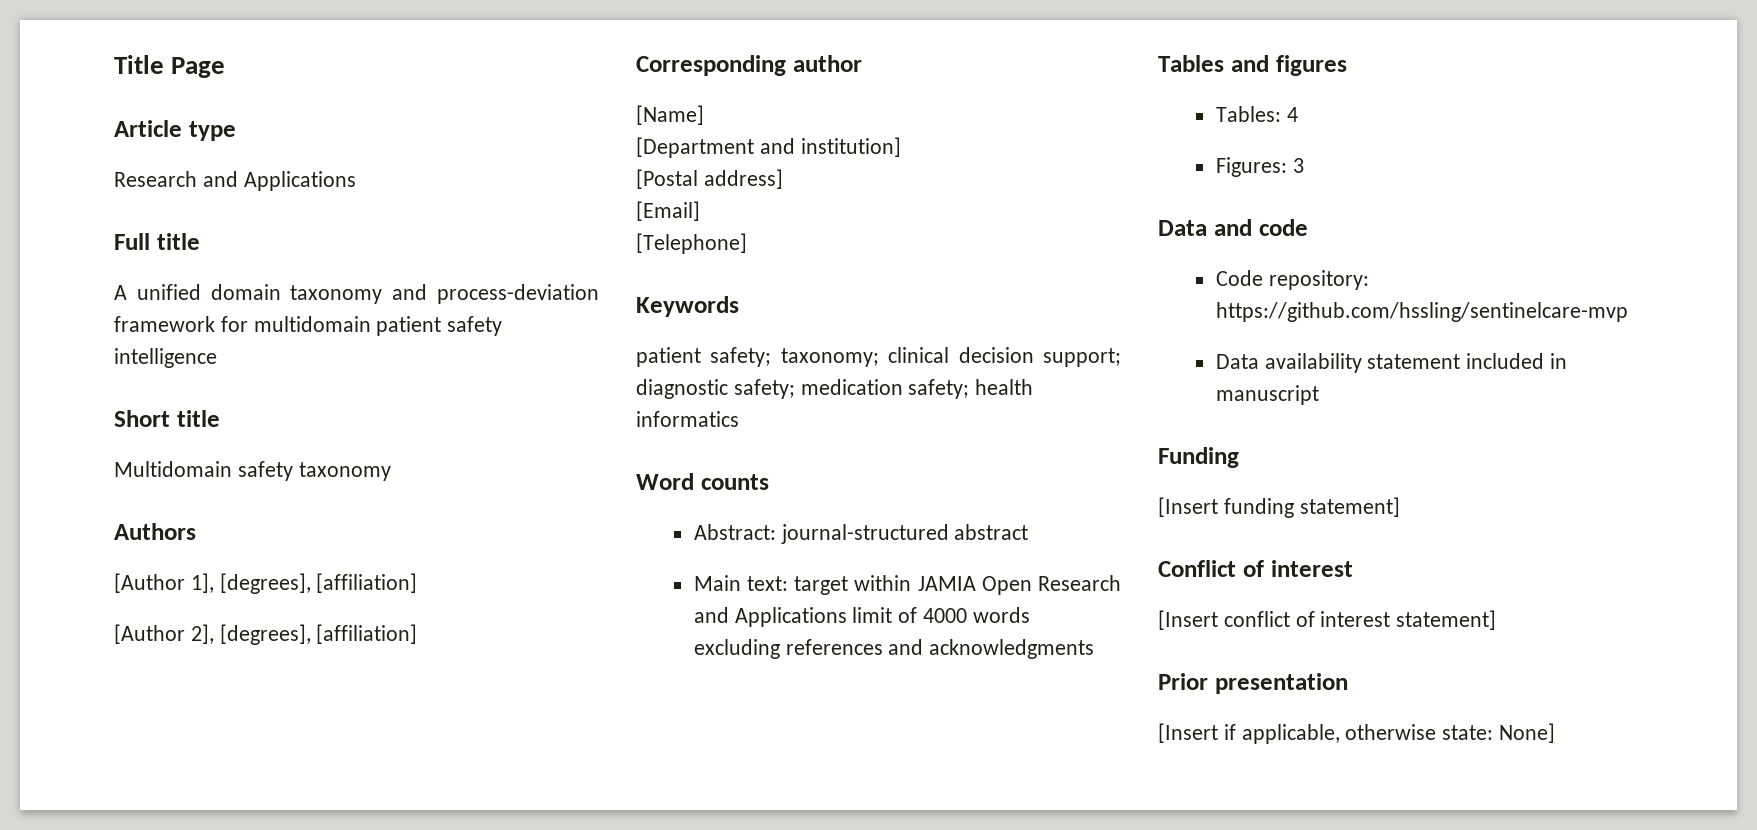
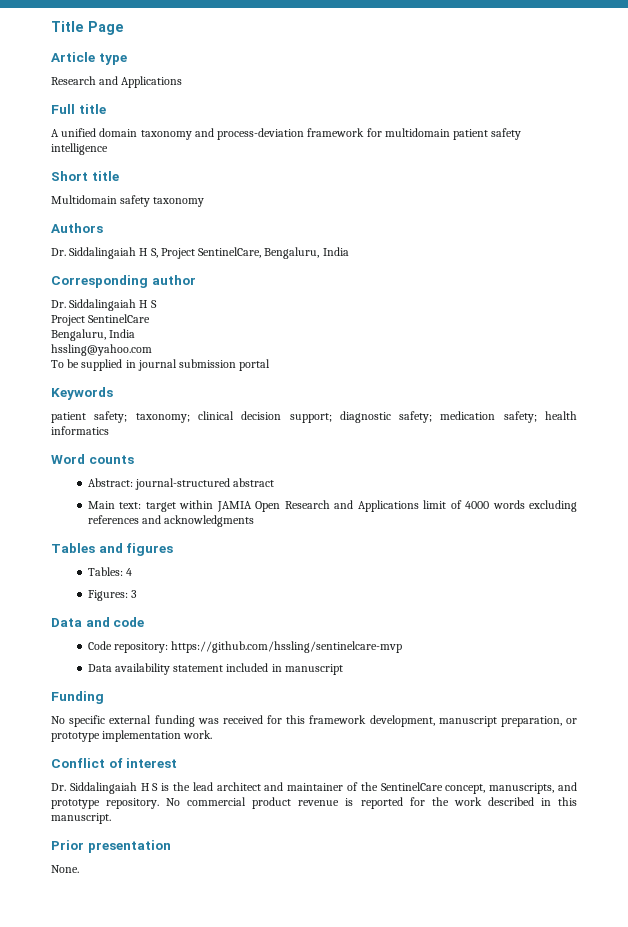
[114,573,418,594] [114,624,418,645] [636,55,862,76] [636,105,704,125] [636,137,901,158] [636,169,783,189] [636,201,700,221] [636,233,747,254] [Author 1], [degrees], [affiliation] // [Author 2], [degrees], [affiliation] // Corresponding author // [Name] // [Department and institution] // [Postal address] // [Email] // [Telephone] -> [51,247,349,259] [51,275,196,288] [51,299,157,311] [51,314,151,326] [51,329,136,341] [51,344,152,356] [51,359,271,371] Dr. Siddalingaiah H S, Project SentinelCare, Bengaluru, India // Corresponding author // Dr. Siddalingaiah H S // Project SentinelCare // Bengaluru, India // hssling@yahoo.com // To be supplied in journal submission portal
[1158,497,1400,518] [1158,560,1353,577] [1158,610,1497,630] [1158,673,1348,694] [1158,723,1556,744] [Insert funding statement] // Conflict of interest // [Insert conflict of interest statement] // Prior presentation // [Insert if applicable, otherwise state: None] -> [51,715,577,727] [51,730,213,742] [51,758,178,768] [51,782,578,794] [51,797,578,809] [51,813,111,824] [51,840,171,853] [51,865,79,873] No specific external funding was received for this framework development, manuscript preparation, or prototype implementation work. // Conflict of interest // Dr. Siddalingaiah H S is the lead architect and maintainer of the SentinelCare concept, manuscripts, and prototype repository. No commercial product revenue is reported for the work described in this manuscript. // Prior presentation // None.

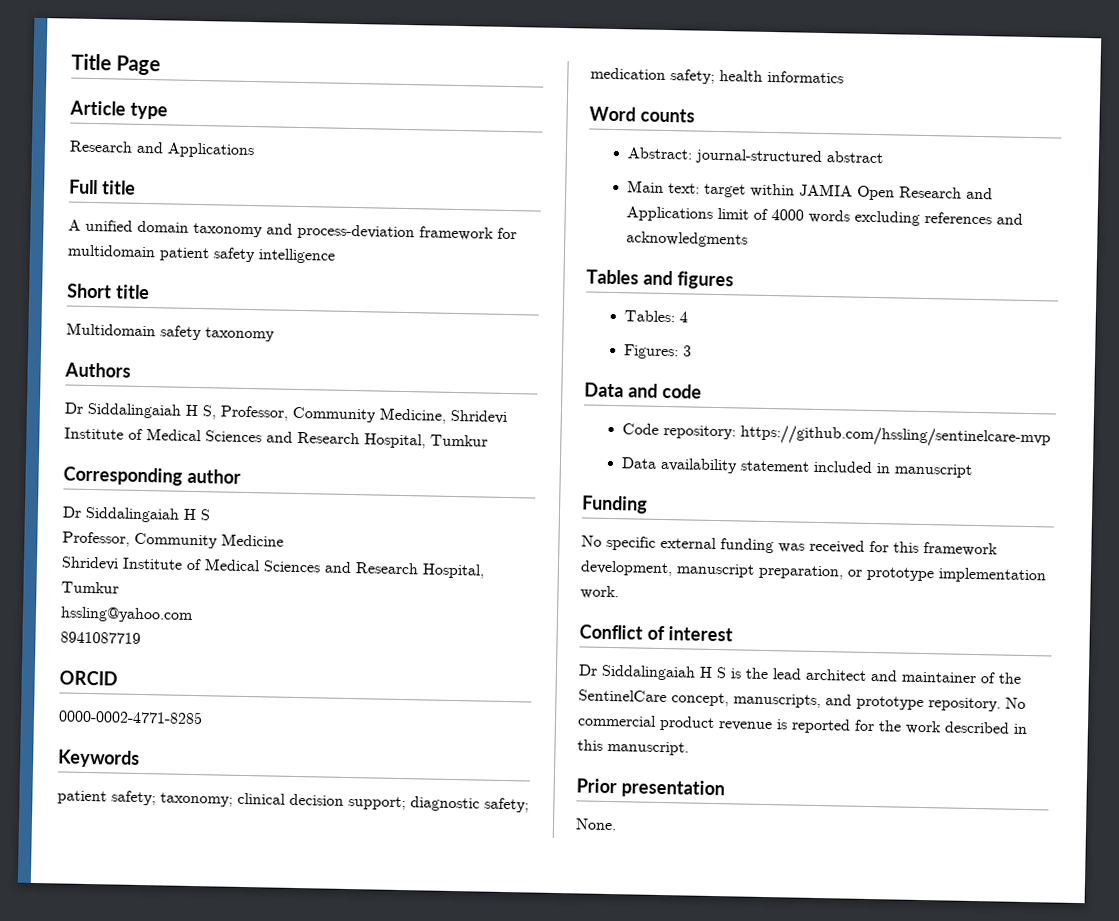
[51,248,66,256] Dr. -> [64,402,84,414] Dr
[160,247,349,259] Project SentinelCare, Bengaluru, India -> [220,405,507,424] [64,427,488,449] Professor, Community Medicine, Shridevi Institute of Medical Sciences and Research Hospital, Tumkur
[51,300,66,308] Dr. -> [62,506,82,518] Dr
[51,314,151,326] [51,329,136,341] [51,344,152,356] [51,359,271,371] Project SentinelCare // Bengaluru, India // hssling@yahoo.com // To be supplied in journal submission portal -> [62,531,284,549] [61,556,484,579] [61,581,119,594] [60,606,194,623] [60,631,141,644] [59,670,118,686] [58,709,203,725] Professor, Community Medicine // Shridevi Institute of Medical Sciences and Research Hospital, Tumkur // hssling@yahoo.com // 8941087719 // ORCID // 0000-0002-4771-8285
[51,783,66,791] Dr. -> [578,664,598,676] Dr

